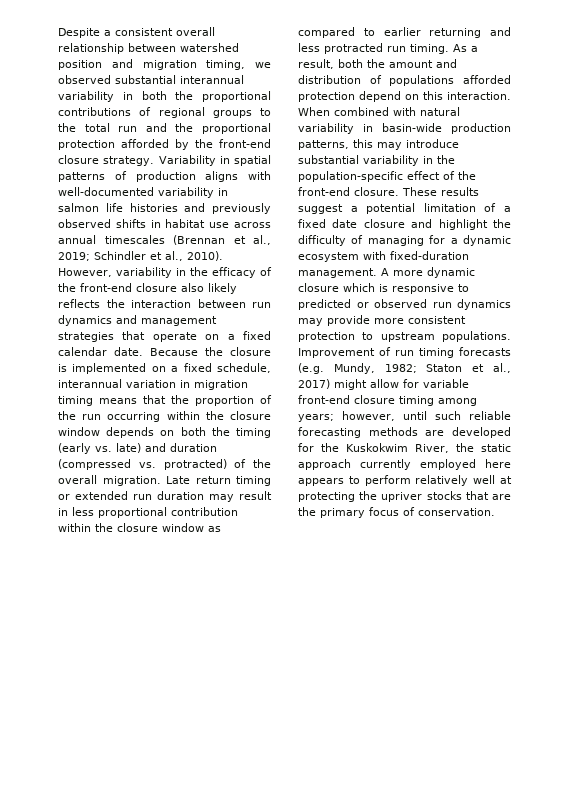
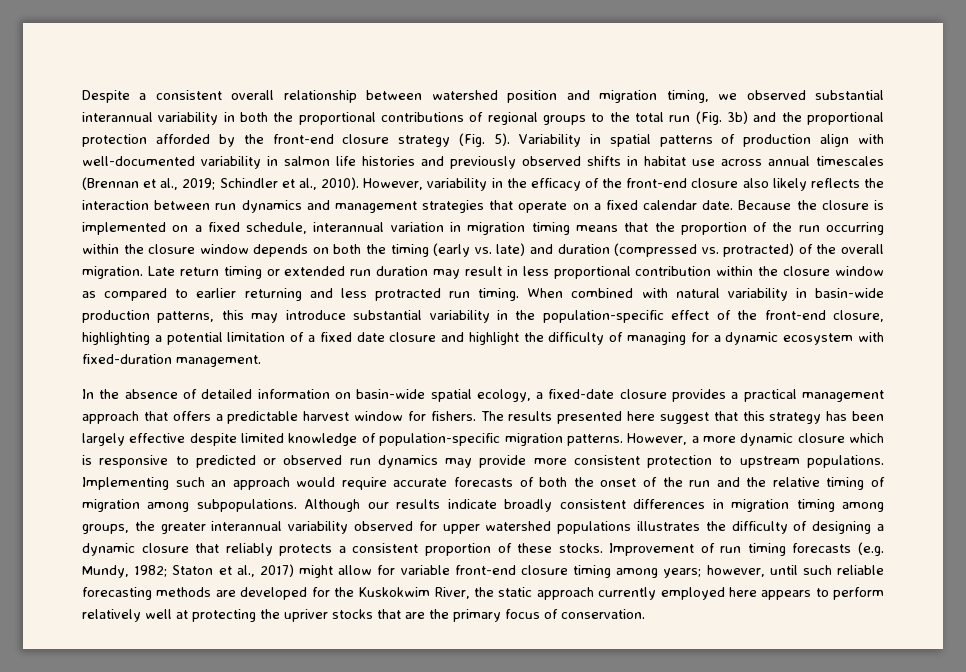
(138, 129) none -> [695,111,749,125] (Fig. 3b)
[103,156,155,166] strategy. -> [398,133,510,147] strategy (Fig. 5).
[205,171,239,182] aligns -> [820,134,850,147] align
[453,44,478,52] [298,59,457,69] [298,75,511,86] [298,91,511,102] As a result, both the amount and distribution of populations afforded protection depend on this interaction. -> (520, 294) none
[354,187,479,196] [298,204,343,214] closure. These results suggest -> [833,310,885,322] [82,332,150,345] closure, highlighting
[381,268,389,276] A -> [82,389,884,402] [82,411,885,424] [82,433,699,446] // In the absence of detailed information on basin-wide spatial ecology, a fixed-date closure provides a practical management approach that offers a predictable harvest window for fishers. The results presented here suggest that this strategy has been largely effective despite limited knowledge of population-specific migration patterns. However, a
(511, 336) none -> [82,477,885,490] [82,499,884,512] [82,521,884,534] [82,543,603,556] Implementing such an approach would require accurate forecasts of both the onset of the run and the relative timing of migration among subpopulations. Although our results indicate broadly consistent differences in migration timing among groups, the greater interannual variability observed for upper watershed populations illustrates the difficulty of designing a dynamic closure that reliably protects a consistent proportion of these stocks.

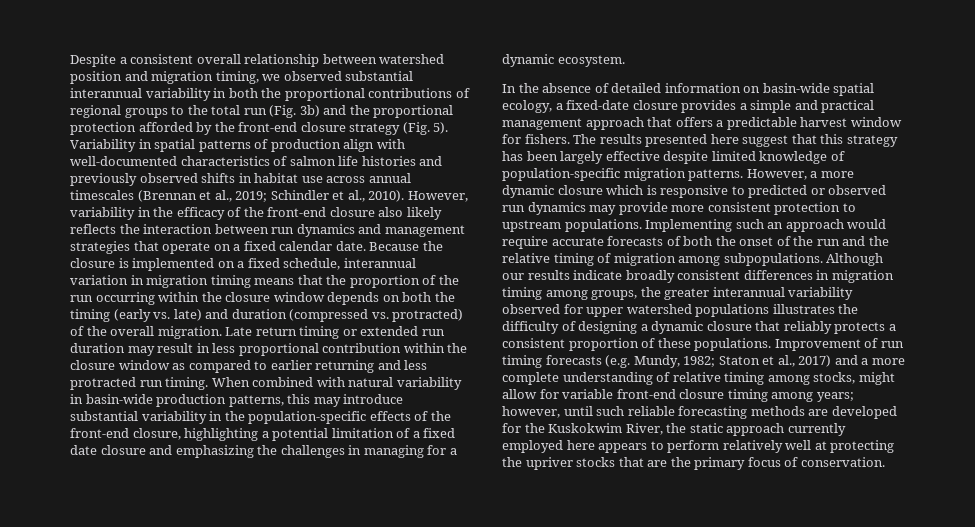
[201,156,278,169] variability in -> [180,156,288,166] characteristics of
[671,310,710,320] effect -> [369,411,411,421] effects
[468,332,884,345] [82,354,261,367] highlight the difficulty of managing for a dynamic ecosystem with fixed-duration management. -> [175,445,457,458] [502,54,625,67] emphasizing the challenges in managing for a dynamic ecosystem.
(739, 395) none -> [750,100,818,113] simple and
[558,543,603,553] stocks. -> [694,338,772,351] populations.
(294, 570) none -> [834,355,905,365] [502,372,856,385] and a more complete understanding of relative timing among stocks,

